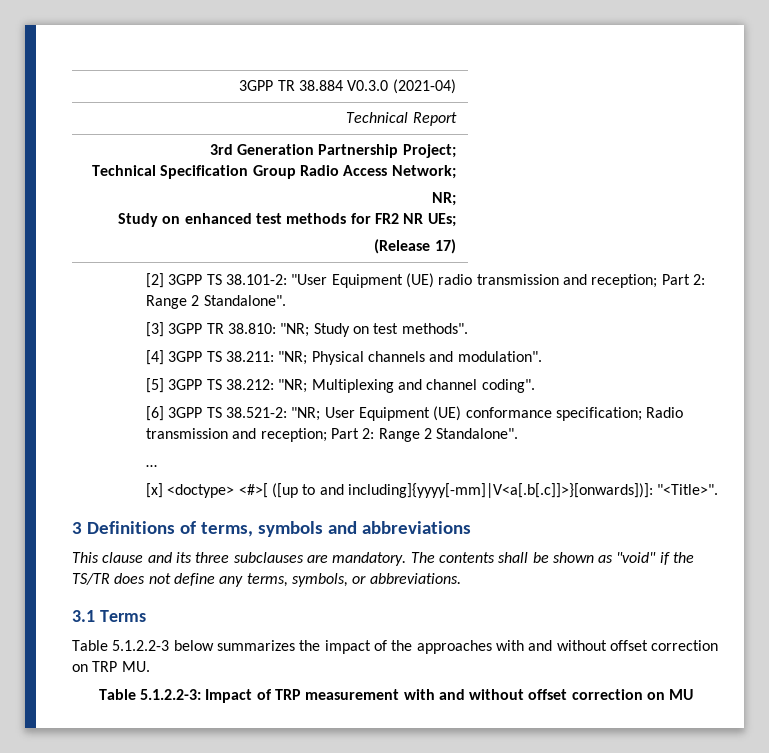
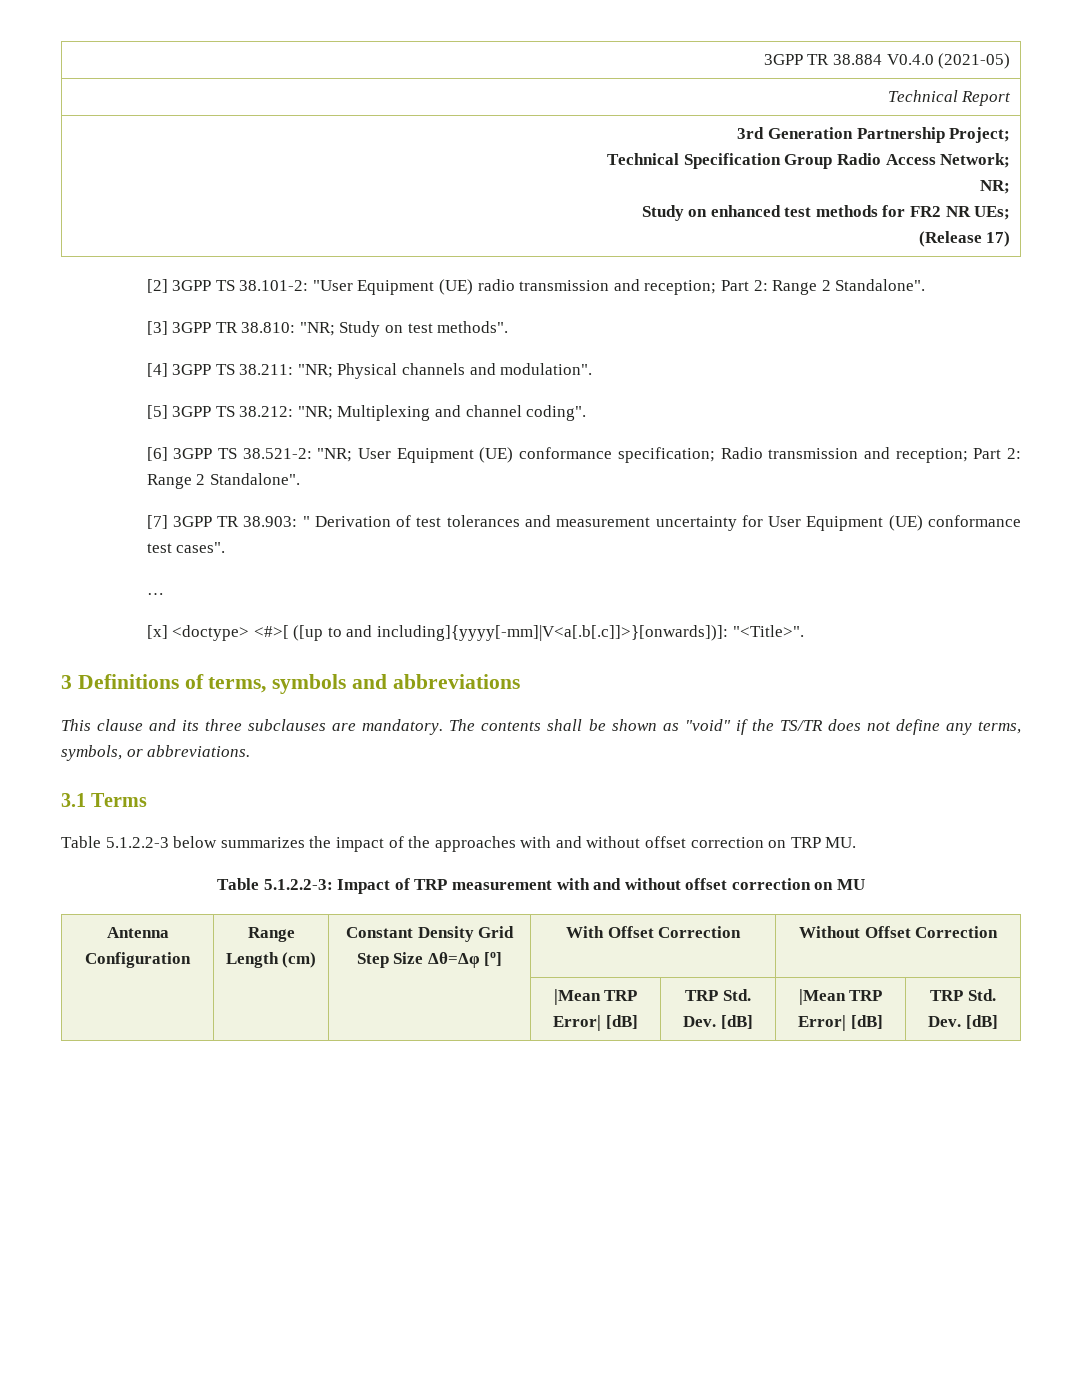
[347,79,456,94] V0.3.0 (2021-04) -> [886,53,1011,69] V0.4.0 (2021-05)
(519, 433) none -> [146,515,1021,531] [146,542,226,553] // [7] 3GPP TR 38.903: " Derivation of test tolerances and measurement uncertainty for User Equipment (UE) conformance test cases".
(694, 694) none -> [106,927,169,938] [85,952,191,968] [247,927,295,942] [225,952,317,968] [345,926,515,942] [356,952,503,968] [565,926,742,938] [798,926,999,938] [553,989,638,1005] [553,1015,638,1031] [685,989,751,1001] [683,1015,753,1029] [798,989,883,1005] [798,1015,883,1031] [930,989,996,1001] [928,1015,998,1029] // Antenna Configuration | Range Length (cm) | Constant Density Grid Step Size Δθ=Δφ [o] | With Offset Correction | Without Offset Correction // | | | |Mean TRP Error| [dB] | TRP Std. Dev. [dB] | |Mean TRP Error| [dB] | TRP Std. Dev. [dB]

